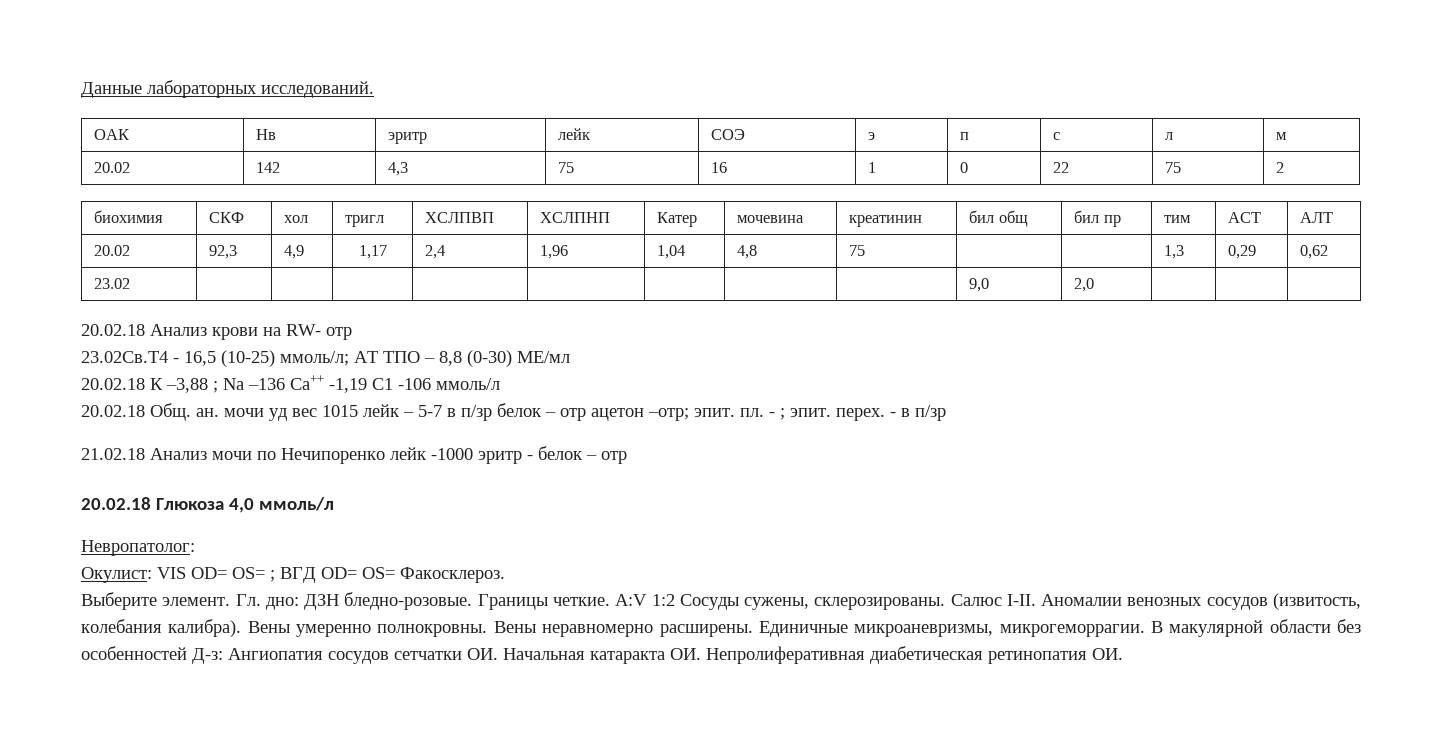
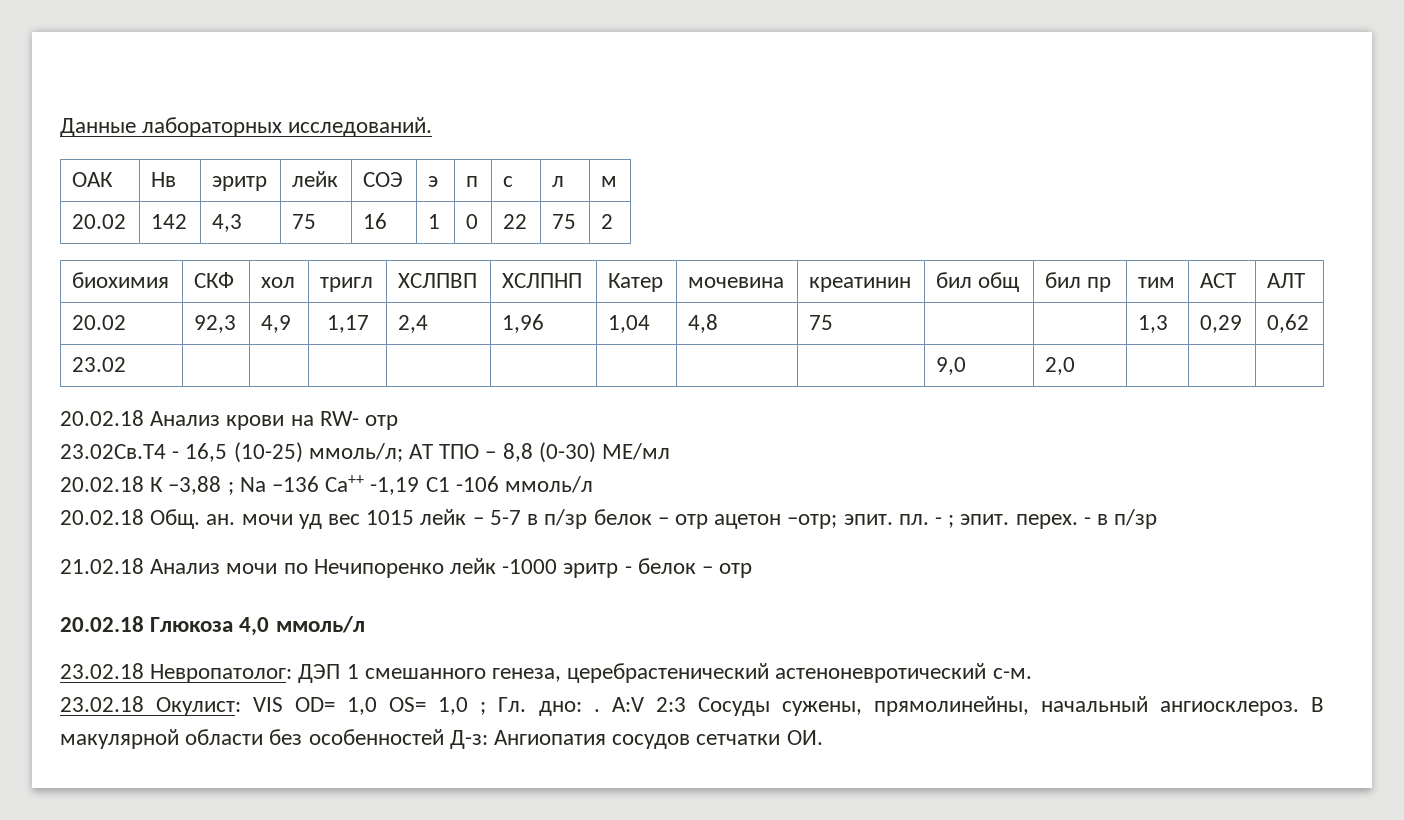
(334, 504) none -> [60,663,144,679] 23.02.18
[81,567,505,583] [81,592,1362,610] [81,619,1145,637] // Окулист: VIS OD= OS= ; ВГД OD= OS= Факосклероз. // Выберите элемент. Гл. дно: ДЗН бледно-розовые. Границы четкие. А:V 1:2 Сосуды сужены, склерозированы. Салюс I-II. Аномалии венозных сосудов (извитость, колебания калибра). Вены умеренно полнокровны. Вены неравномерно расширены. Единичные микроаневризмы, микрогеморрагии. -> [298,663,1032,683] [60,696,1299,716] ДЭП 1 смешанного генеза, церебрастенический астеноневротический с-м. // 23.02.18 Окулист: VIS OD= 1,0 OS= 1,0 ; Гл. дно: . А:V 2:3 Сосуды сужены, прямолинейны, начальный ангиосклероз.
[503,646,1123,664] Начальная катаракта ОИ. Непролиферативная диабетическая ретинопатия ОИ. -> (823, 737) none

